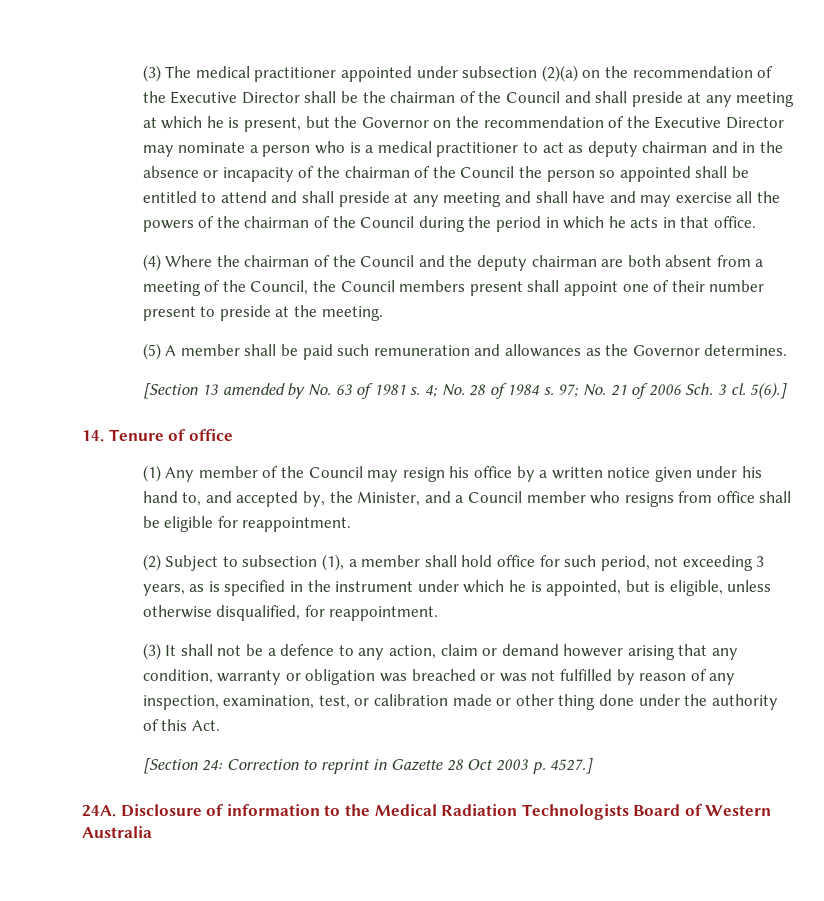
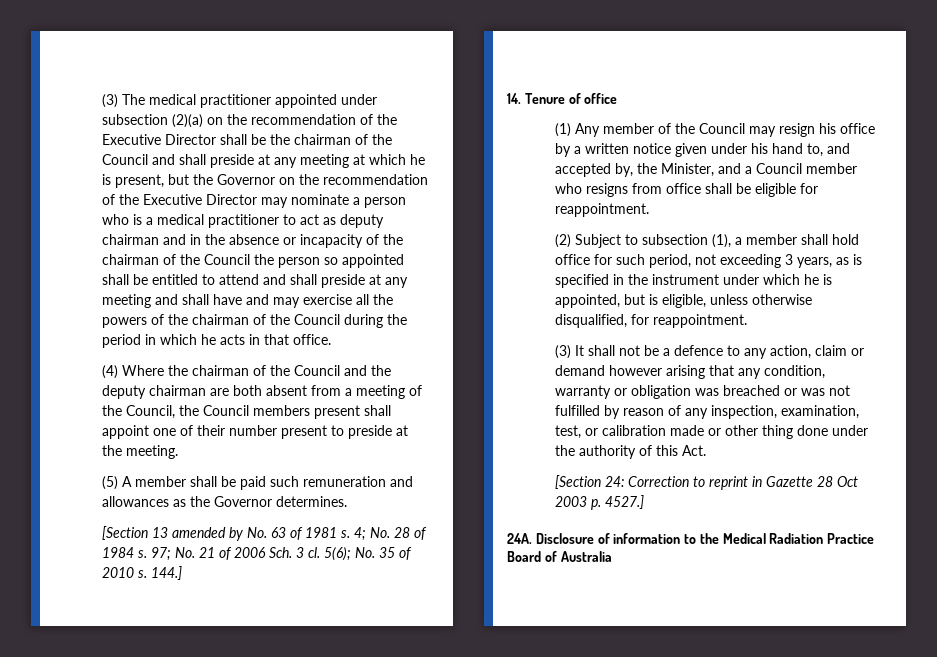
[750,382,788,399] 5(6).] -> [324,547,413,561] [102,566,183,580] 5(6); No. 35 of 2010 s. 144.]
[521,804,629,820] Technologists -> [827,533,875,544] Practice
[705,805,772,816] Western -> (557, 556) none

